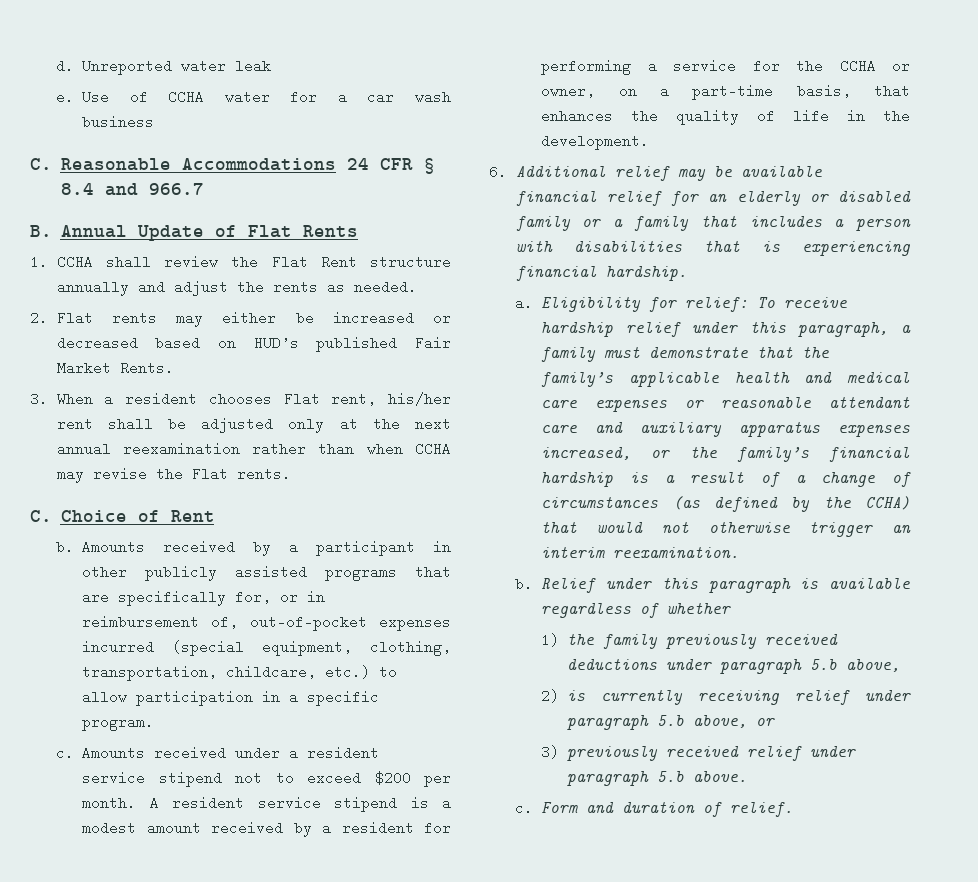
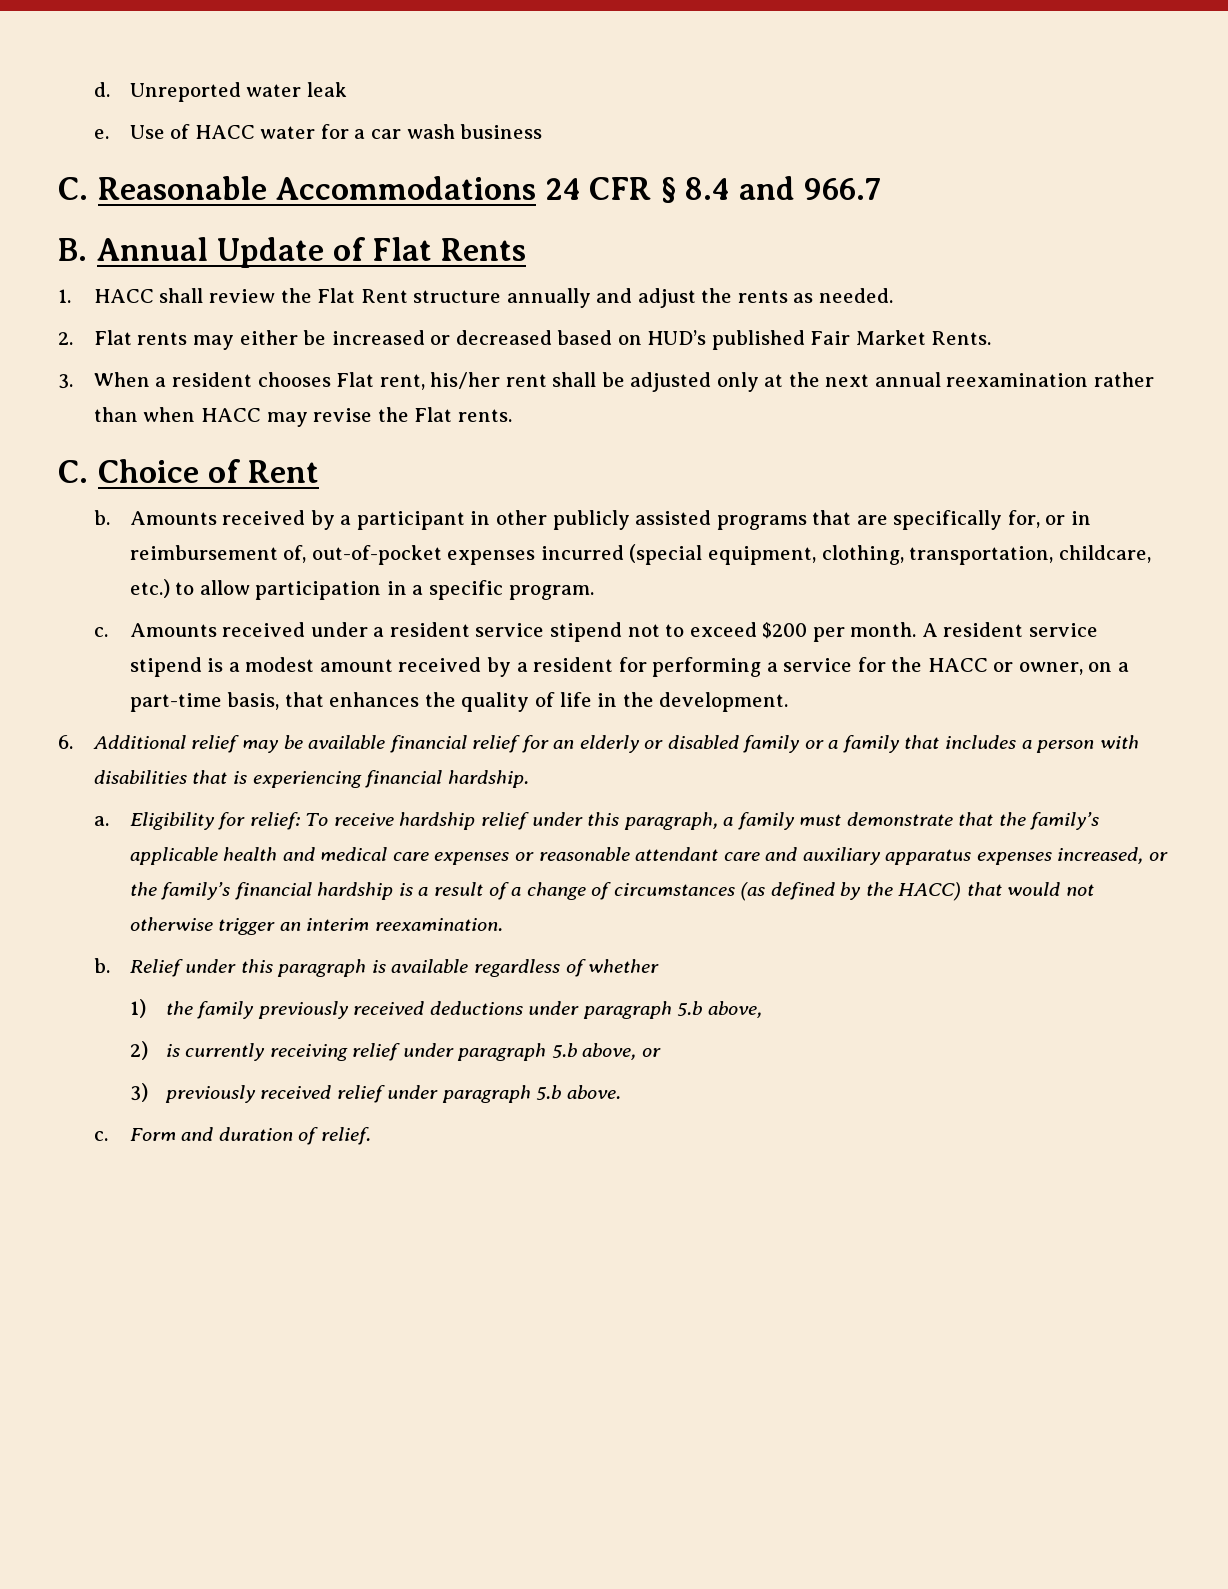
[168,90,205,104] CCHA -> [194,125,255,139] HACC
[56,255,93,269] CCHA -> [93,289,154,303] HACC
[415,442,452,456] CCHA -> [200,408,261,422] HACC
[839,59,876,73] CCHA -> [927,658,988,672] HACC
[865,496,910,510] CCHA) -> [898,882,962,901] HACC)

